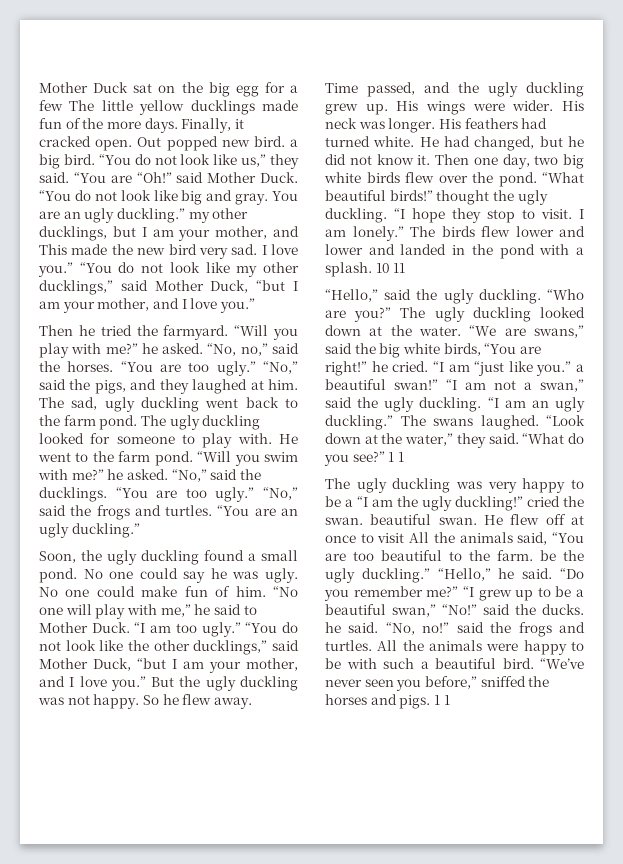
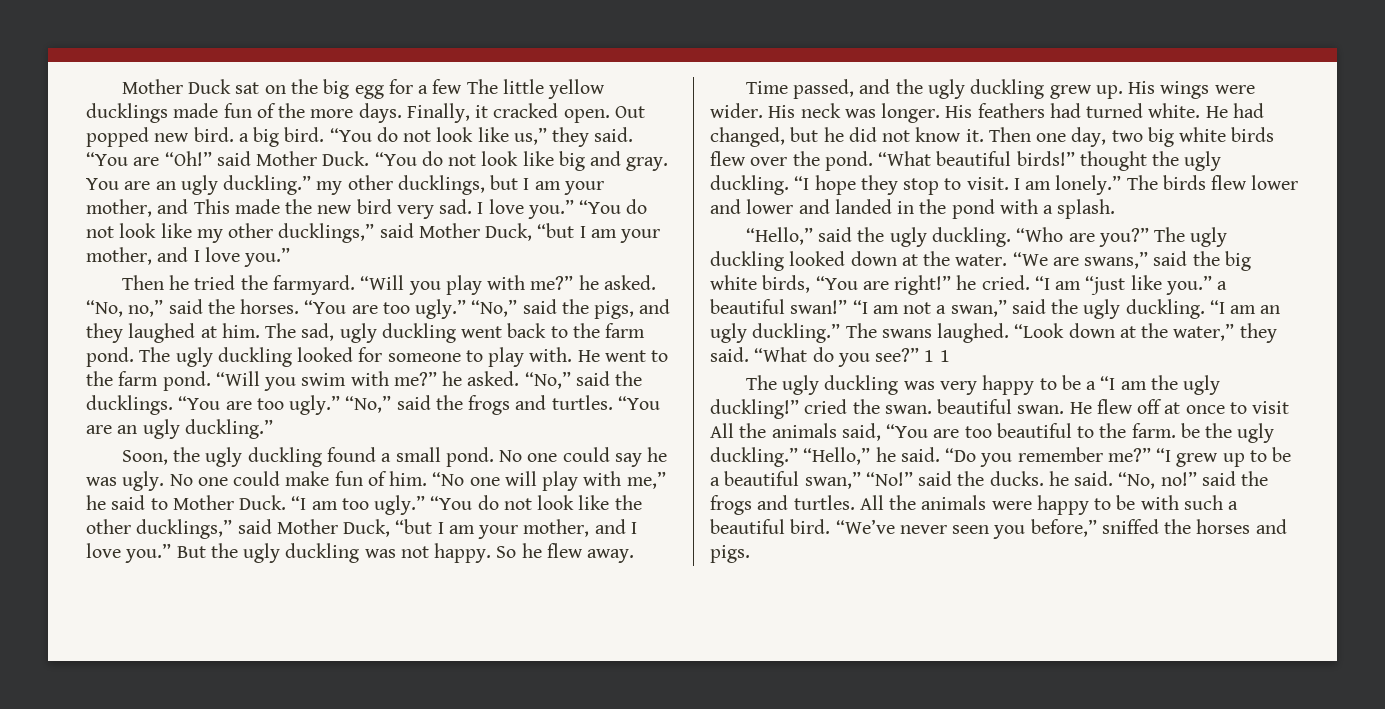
[375,263,406,273] 10 11 -> (1116, 209) none
[433,695,450,705] 1 1 -> (750, 554) none

